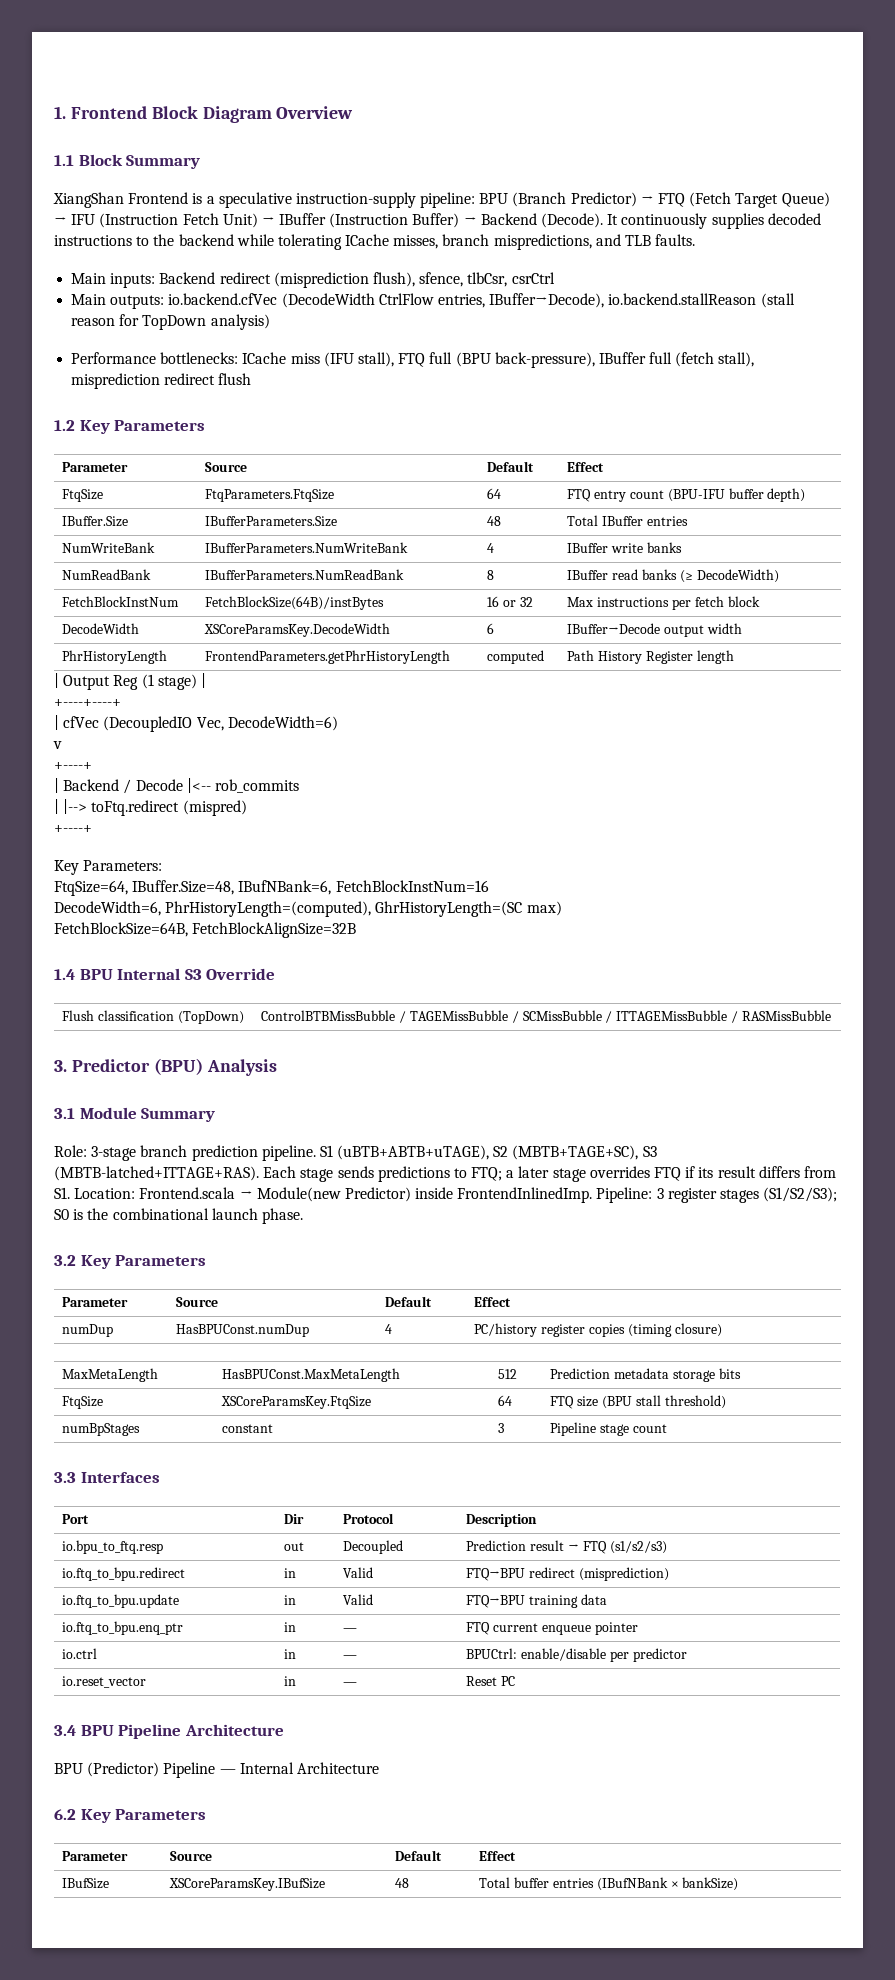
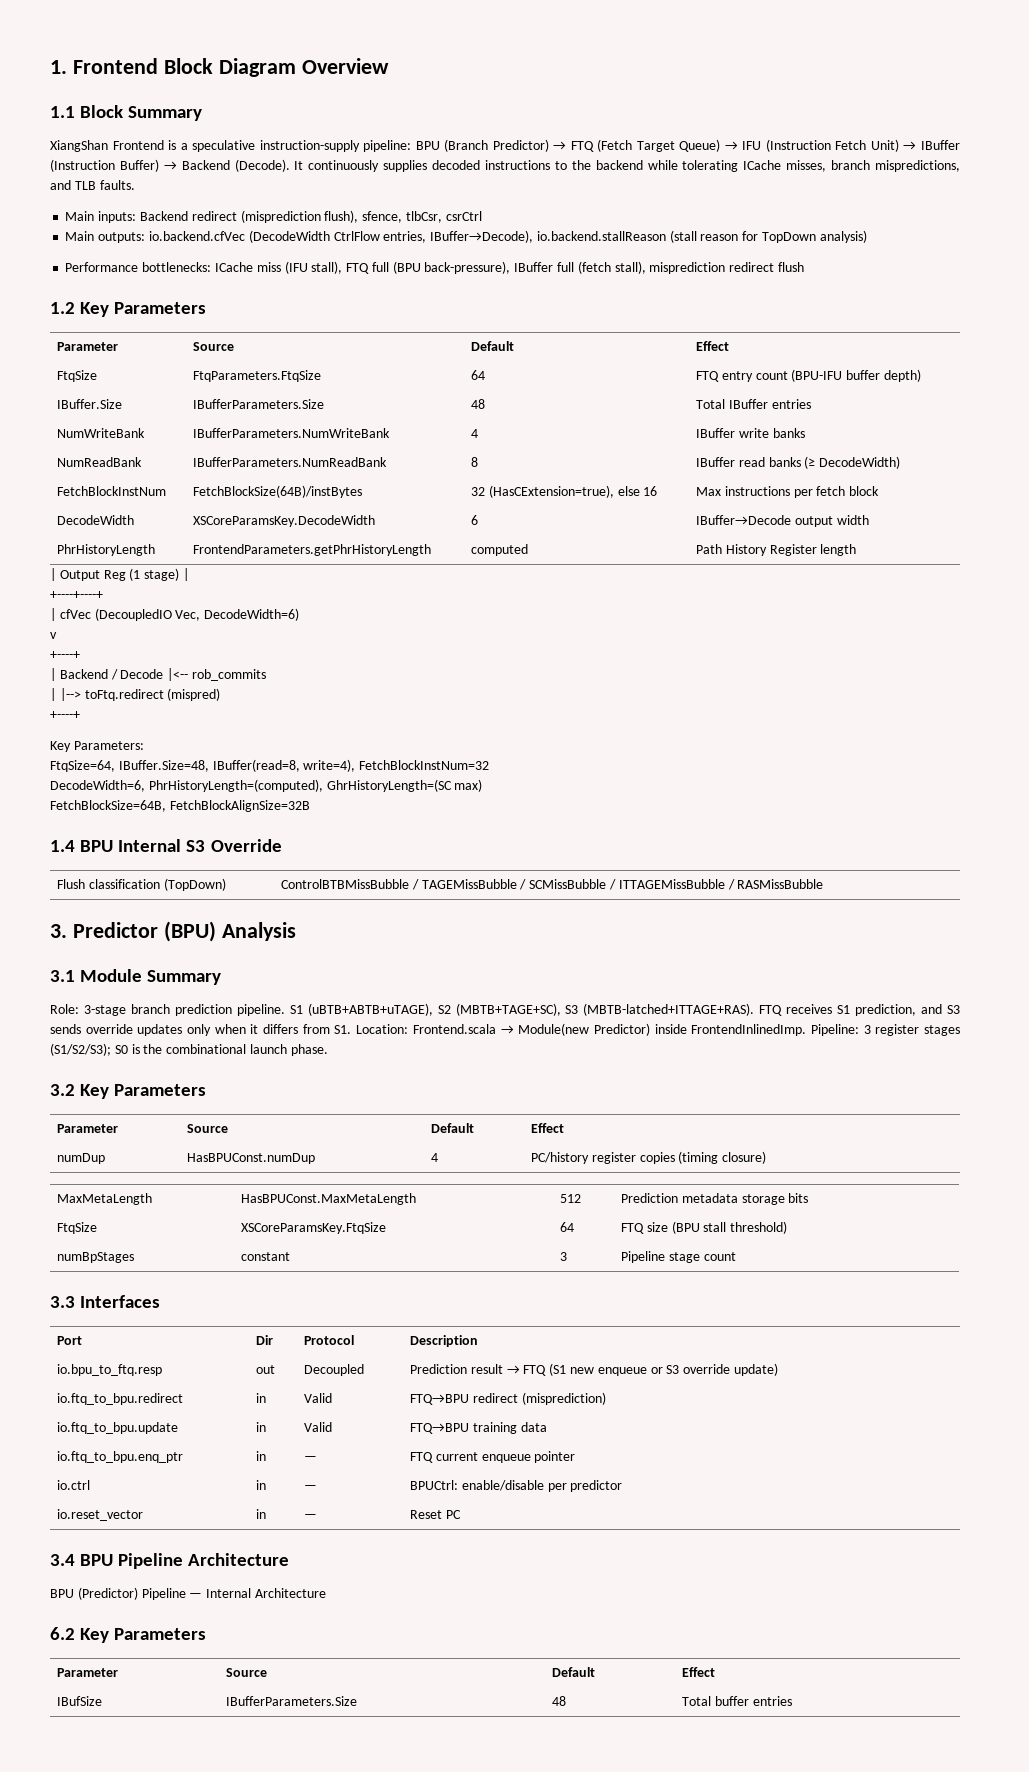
(385, 603) none -> [471,485,640,498] 32 (HasCExtension=true), else
[503,597,533,607] or 32 -> (658, 491) none
[238,880,489,895] IBufNBank=6, FetchBlockInstNum=16 -> [212,759,490,772] IBuffer(read=8, write=4), FetchBlockInstNum=32
[263,1166,756,1182] Each stage sends predictions to FTQ; a later stage overrides FTQ if its result -> [759,1004,960,1016] [50,1024,259,1036] FTQ receives S1 prediction, and S3 sends override updates only when it
[609,1541,667,1554] (s1/s2/s3) -> [549,1363,778,1376] (S1 new enqueue or S3 override update)
[169,1878,326,1891] XSCoreParamsKey.IBufSize -> [226,1696,358,1706] IBufferParameters.Size
[596,1877,739,1891] (IBufNBank × bankSize) -> (792, 1701) none

